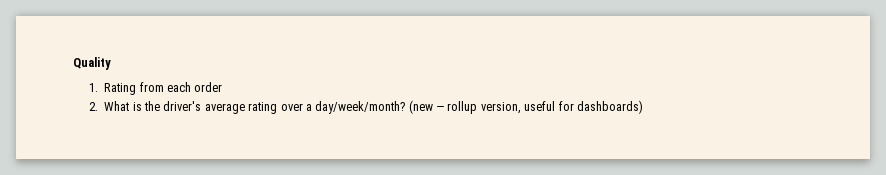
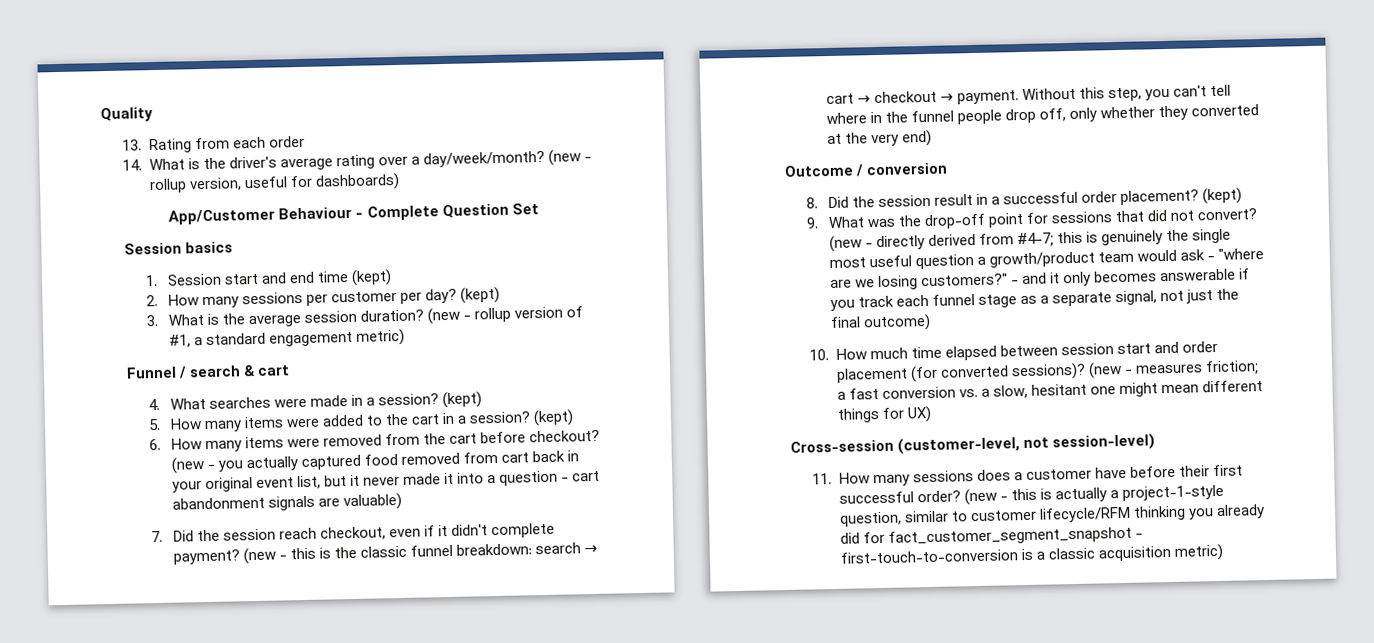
[88,83,98,92] 1. -> [122,139,143,151] 13.
[88,102,98,111] 2. -> [122,159,143,171] 14.
[436,106,445,111] — -> [584,156,593,162] -
(643, 107) none -> [168,203,539,225] [124,241,234,255] [145,269,392,287] [146,286,500,309] [146,306,584,328] [168,328,405,348] [126,364,291,379] [148,391,482,411] [148,409,575,433] [149,429,600,453] [170,450,580,474] [171,470,601,493] [171,492,402,511] [151,522,555,543] [172,542,599,565] [825,84,1232,105] [825,104,1260,125] [826,129,932,147] [784,162,948,177] [806,187,1242,209] [806,208,1258,230] [828,228,1232,253] [828,248,1264,270] [829,268,1251,291] [829,288,1240,312] [829,313,931,332] [809,340,1219,361] [836,360,1260,383] [836,380,1264,400] [836,405,932,423] [790,433,1156,455] [812,464,1244,487] [838,484,1225,506] [839,504,1266,527] [839,526,1143,546] [839,543,1225,564] // App/Customer Behaviour - Complete Question Set // Session basics // 1. Session start and end time (kept) // 2. How many sessions per customer per day? (kept) // 3. What is the average session duration? (new - rollup version of #1, a standard engagement metric) // Funnel / search & cart // 4. What searches were made in a session? (kept) // 5. How many items were added to the cart in a session? (kept) // 6. How many items were removed from the cart before checkout? (new - you actually captured food removed from cart back in your original event list, but it never made it into a question - cart abandonment signals are valuable) // 7. Did the session reach checkout, even if it didn't complete payment? (new - this is the classic funnel breakdown: search → cart → checkout → payment. Without this step, you can't tell where in the funnel people drop off, only whether they converted at the very end) // Outcome / conversion // 8. Did the session result in a successful order placement? (kept) // 9. What was the drop-off point for sessions that did not convert? (new - directly derived from #4-7; this is genuinely the single most useful question a growth/product team would ask - "where are we losing customers?" - and it only becomes answerable if you track each funnel stage as a separate signal, not just the final outcome) // 10. How much time elapsed between session start and order placement (for converted sessions)? (new - measures friction; a fast conversion vs. a slow, hesitant one might mean different things for UX) // Cross-session (customer-level, not session-level) // 11. How many sessions does a customer have before their first successful order? (new - this is actually a project-1-style question, similar to customer lifecycle/RFM thinking you already did for fact_customer_segment_snapshot - first-touch-to-conversion is a classic acquisition metric)

